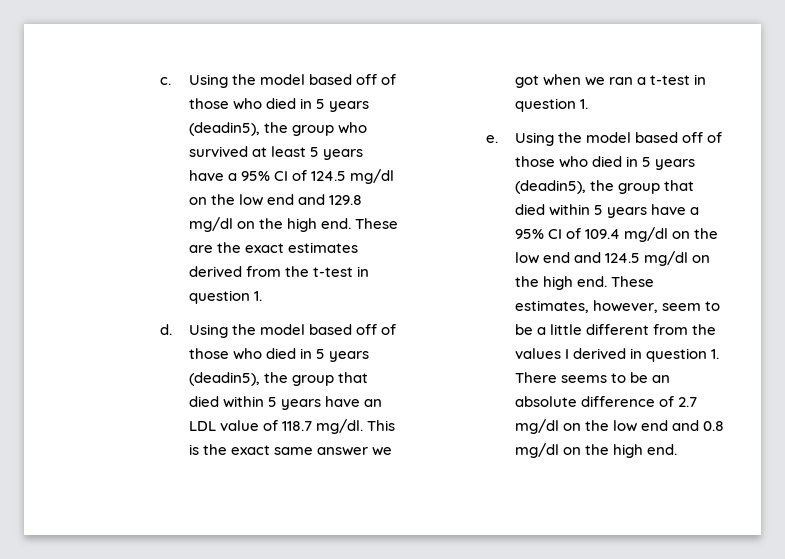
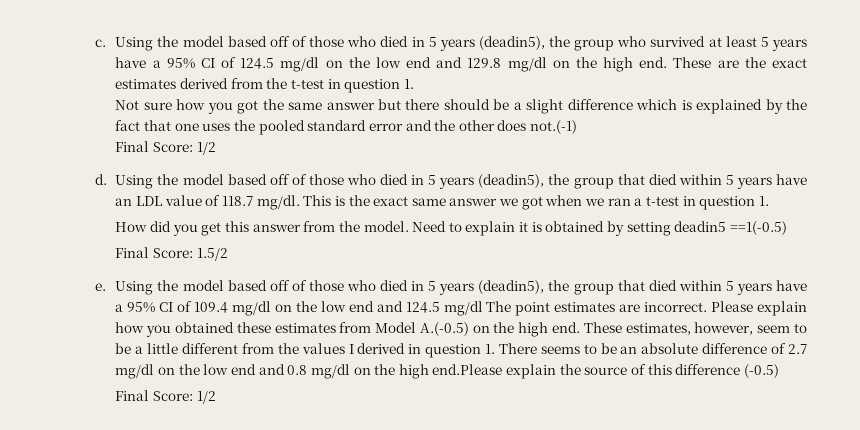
(262, 296) none -> [115,99,807,114] [115,120,578,135] [115,141,216,155] // Not sure how you got the same answer but there should be a slight difference which is explained by the fact that one uses the pooled standard error and the other does not.(-1) // Final Score: 1/2
(588, 104) none -> [115,221,787,236] [115,247,228,261] // How did you get this answer from the model. Need to explain it is obtained by setting deadin5 ==1(-0.5) // Final Score: 1.5/2
(688, 258) none -> [486,301,808,316] [115,322,469,337] The point estimates are incorrect. Please explain how you obtained these estimates from Model A.(-0.5)
[646,444,677,455] end. -> [432,364,779,379] [115,390,216,404] end.Please explain the source of this difference (-0.5) // Final Score: 1/2

